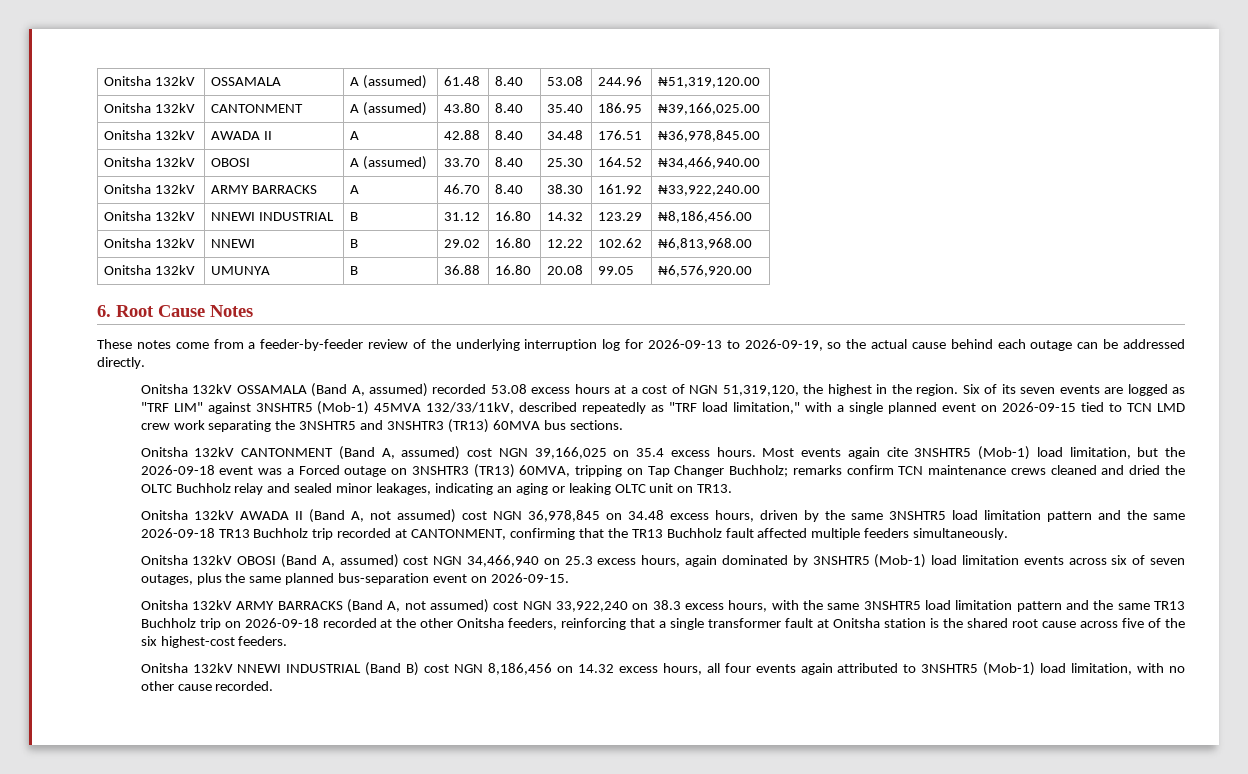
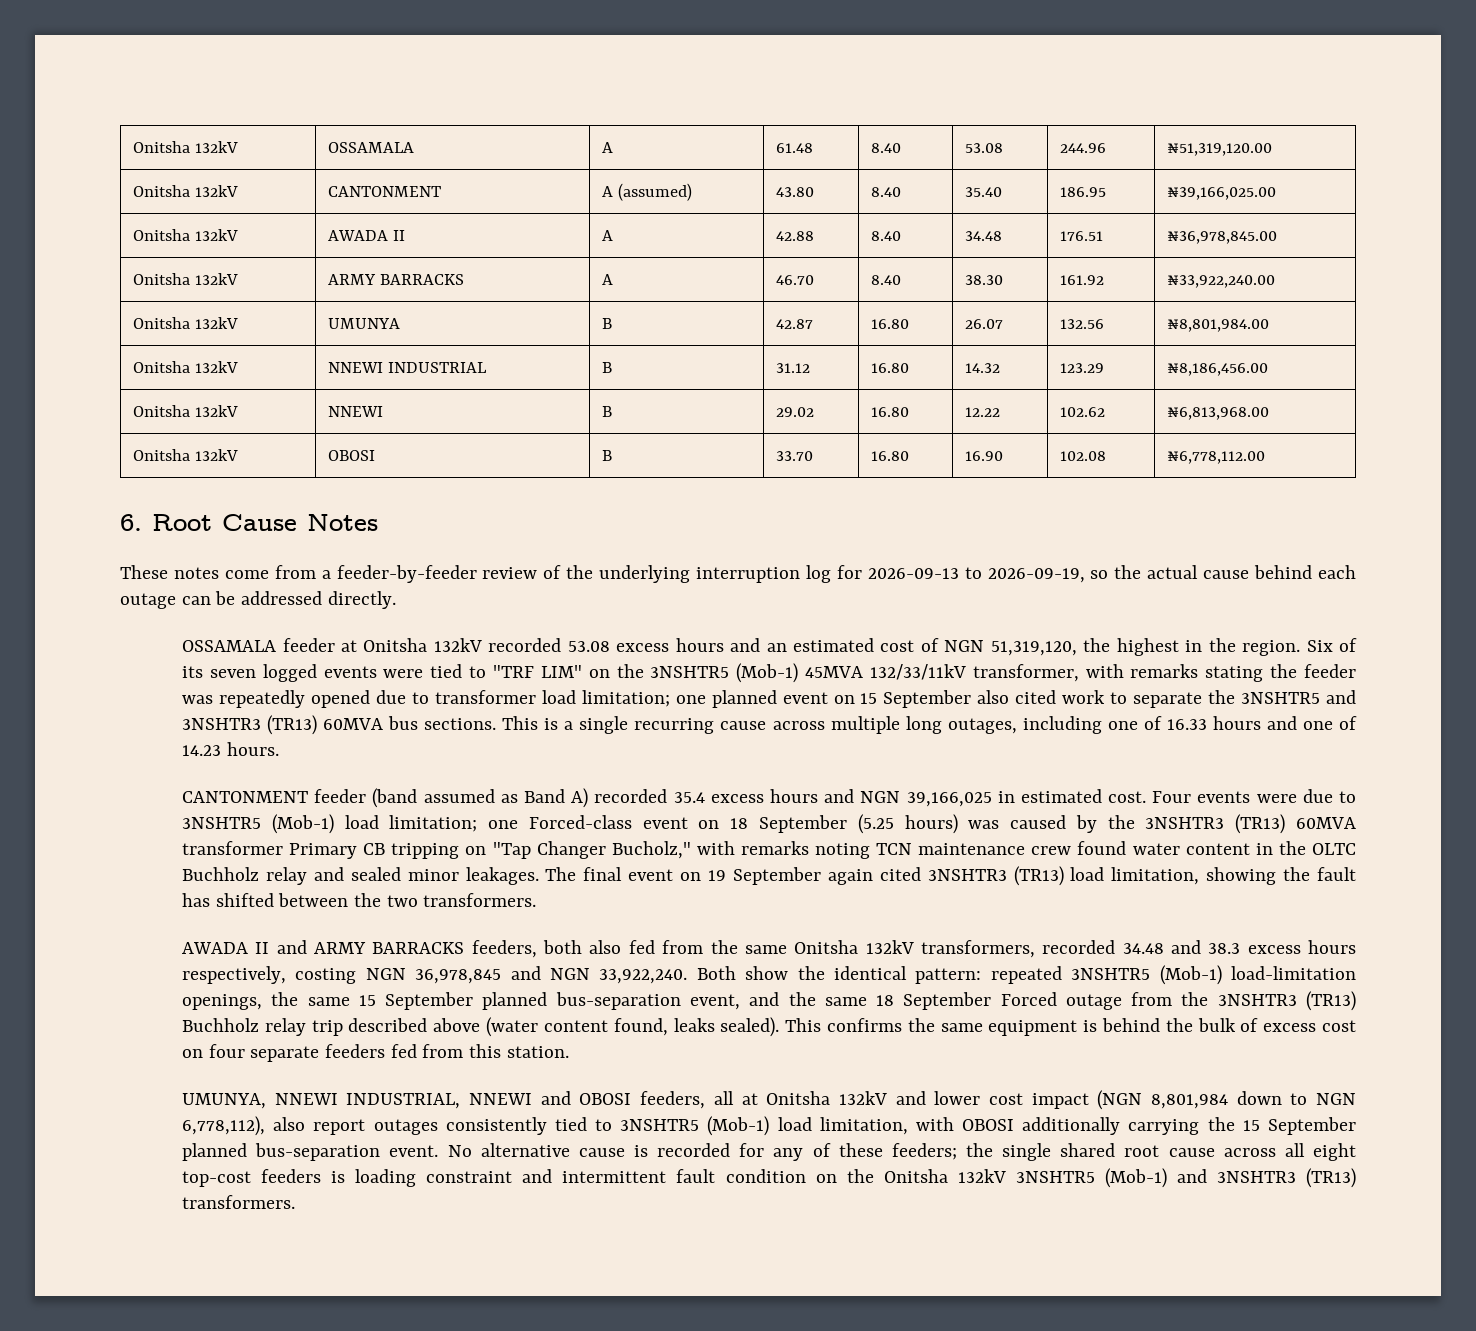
[363,75,428,89] (assumed) -> (613, 147) none
[104,157,196,167] [211,158,251,167] [350,156,428,170] [444,158,481,167] [495,157,524,167] [547,158,584,167] [598,157,643,167] [658,157,761,169] // Onitsha 132kV | OBOSI | A (assumed) | 33.70 | 8.40 | 25.30 | 164.52 | ₦34,466,940.00 -> (1277, 237) none
(761, 190) none -> [132,317,238,329] [327,318,400,329] [601,318,612,329] [775,319,813,329] [870,319,909,329] [964,319,1003,329] [1059,319,1104,329] [1166,319,1269,332] // Onitsha 132kV | UMUNYA | B | 42.87 | 16.80 | 26.07 | 132.56 | ₦8,801,984.00
[211,266,271,275] [350,266,359,275] [444,265,481,275] [495,265,532,275] [547,265,584,275] [598,266,635,275] [658,265,753,277] UMUNYA | B | 36.88 | 16.80 | 20.08 | 99.05 | ₦6,576,920.00 -> [327,450,375,461] [601,450,612,461] [775,451,813,461] [870,451,909,461] [964,451,1003,461] [1059,451,1106,461] [1166,451,1265,464] OBOSI | B | 33.70 | 16.80 | 16.90 | 102.08 | ₦6,778,112.00
[140,383,428,397] Onitsha 132kV OSSAMALA (Band A, assumed) -> [182,638,482,652] OSSAMALA feeder at Onitsha 132kV
[614,385,638,394] at a -> [730,638,875,652] and an estimated
[1059,384,1186,396] [140,401,1185,415] [140,420,272,432] events are logged as "TRF LIM" against 3NSHTR5 (Mob-1) 45MVA 132/33/11kV, described repeatedly as "TRF load limitation," with a single planned event on 2026-09-15 tied to TCN LMD crew work separating -> [262,663,1356,683] [182,690,1203,708] logged events were tied to "TRF LIM" on the 3NSHTR5 (Mob-1) 45MVA 132/33/11kV transformer, with remarks stating the feeder was repeatedly opened due to transformer load limitation; one planned event on 15 September also cited work to separate
[140,446,1185,460] [140,464,1161,478] // Onitsha 132kV CANTONMENT (Band A, assumed) cost NGN 39,166,025 on 35.4 excess hours. Most events again cite 3NSHTR5 (Mob-1) load limitation, but the 2026-09-18 event was a Forced outage on 3NSHTR3 (TR13) 60MVA, tripping on Tap Changer Buchholz; remarks confirm TCN maintenance crews cleaned and dried -> [502,716,1358,734] [182,742,279,756] [182,788,1357,808] [182,814,1357,834] [182,841,1273,859] This is a single recurring cause across multiple long outages, including one of 16.33 hours and one of 14.23 hours. // CANTONMENT feeder (band assumed as Band A) recorded 35.4 excess hours and NGN 39,166,025 in estimated cost. Four events were due to 3NSHTR5 (Mob-1) load limitation; one Forced-class event on 18 September (5.25 hours) was caused by the 3NSHTR3 (TR13) 60MVA transformer Primary CB tripping on "Tap Changer Bucholz," with remarks noting TCN maintenance crew found water content in
[376,483,733,495] [140,509,1185,523] [140,528,1009,540] [140,554,1185,568] [140,573,569,585] [140,599,1186,613] [140,618,1186,630] [140,636,288,648] [140,662,899,676] leakages, indicating an aging or leaking OLTC unit on TR13. // Onitsha 132kV AWADA II (Band A, not assumed) cost NGN 36,978,845 on 34.48 excess hours, driven by the same 3NSHTR5 load limitation pattern and the same 2026-09-18 TR13 Buchholz trip recorded at CANTONMENT, confirming that the TR13 Buchholz fault affected multiple feeders simultaneously. // Onitsha 132kV OBOSI (Band A, assumed) cost NGN 34,466,940 on 25.3 excess hours, again dominated by 3NSHTR5 (Mob-1) load limitation events across six of seven outages, plus the same planned bus-separation event on 2026-09-15. // Onitsha 132kV ARMY BARRACKS (Band A, not assumed) cost NGN 33,922,240 on 38.3 excess hours, with the same 3NSHTR5 load limitation pattern and the same TR13 Buchholz trip on 2026-09-18 recorded at the other Onitsha feeders, reinforcing that a single transformer fault at Onitsha station is the shared root cause across five of the six highest-cost feeders. // Onitsha 132kV NNEWI INDUSTRIAL (Band B) cost NGN 8,186,456 on 14.32 excess hours, all four events again attributed -> [465,866,1356,886] [182,893,537,907] [182,940,1356,958] [182,965,1356,985] [182,991,1356,1011] [182,1017,1357,1037] [182,1044,569,1062] [182,1090,1356,1110] [182,1116,587,1136] leakages. The final event on 19 September again cited 3NSHTR3 (TR13) load limitation, showing the fault has shifted between the two transformers. // AWADA II and ARMY BARRACKS feeders, both also fed from the same Onitsha 132kV transformers, recorded 34.48 and 38.3 excess hours respectively, costing NGN 36,978,845 and NGN 33,922,240. Both show the identical pattern: repeated 3NSHTR5 (Mob-1) load-limitation openings, the same 15 September planned bus-separation event, and the same 18 September Forced outage from the 3NSHTR3 (TR13) Buchholz relay trip described above (water content found, leaks sealed). This confirms the same equipment is behind the bulk of excess cost on four separate feeders fed from this station. // UMUNYA, NNEWI INDUSTRIAL, NNEWI and OBOSI feeders, all at Onitsha 132kV and lower cost impact (NGN 8,801,984 down to NGN 6,778,112), also report outages consistently tied
[1169,666,1185,673] [140,681,274,691] no other cause recorded. -> [962,1117,1356,1135] [182,1143,1356,1161] [182,1168,1356,1188] [182,1195,296,1209] OBOSI additionally carrying the 15 September planned bus-separation event. No alternative cause is recorded for any of these feeders; the single shared root cause across all eight top-cost feeders is loading constraint and intermittent fault condition on the Onitsha 132kV 3NSHTR5 (Mob-1) and 3NSHTR3 (TR13) transformers.

